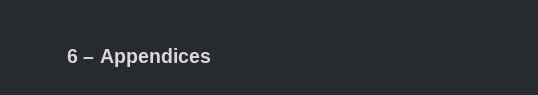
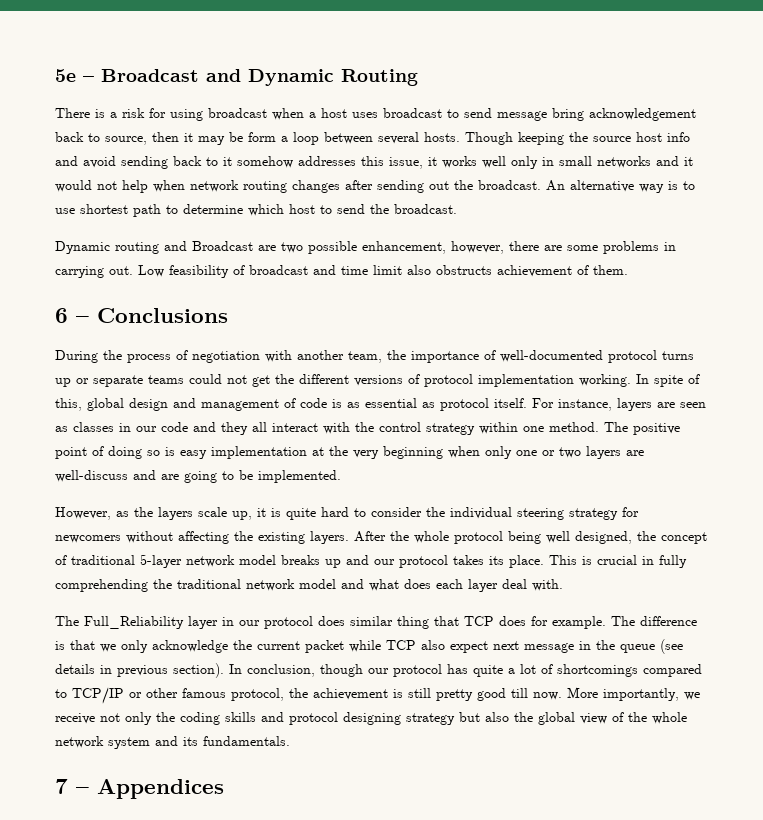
[67,49,78,63] 6 -> [55,69,418,86] [55,108,696,121] [55,132,690,145] [55,156,693,169] [55,180,695,193] [55,204,457,217] [55,241,676,254] [55,265,628,278] [55,308,228,323] [55,350,694,363] [55,374,700,387] [55,398,706,411] [55,422,680,435] [55,446,644,459] [55,470,341,483] [55,507,639,520] [55,531,707,544] [55,554,687,568] [55,579,563,592] [55,616,697,629] [55,639,683,654] [55,663,702,678] [55,687,700,704] [55,712,687,725] [55,736,290,749] [55,779,68,794] 5e – Broadcast and Dynamic Routing // There is a risk for using broadcast when a host uses broadcast to send message bring acknowledgement back to source, then it may be form a loop between several hosts. Though keeping the source host info and avoid sending back to it somehow addresses this issue, it works well only in small networks and it would not help when network routing changes after sending out the broadcast. An alternative way is to use shortest path to determine which host to send the broadcast. // Dynamic routing and Broadcast are two possible enhancement, however, there are some problems in carrying out. Low feasibility of broadcast and time limit also obstructs achievement of them. // 6 – Conclusions // During the process of negotiation with another team, the importance of well-documented protocol turns up or separate teams could not get the different versions of protocol implementation working. In spite of this, global design and management of code is as essential as protocol itself. For instance, layers are seen as classes in our code and they all interact with the control strategy within one method. The positive point of doing so is easy implementation at the very beginning when only one or two layers are well-discuss and are going to be implemented. // However, as the layers scale up, it is quite hard to consider the individual steering strategy for newcomers without affecting the existing layers. After the whole protocol being well designed, the concept of traditional 5-layer network model breaks up and our protocol takes its place. This is crucial in fully comprehending the traditional network model and what does each layer deal with. // The Full_Reliability layer in our protocol does similar thing that TCP does for example. The difference is that we only acknowledge the current packet while TCP also expect next message in the queue (see details in previous section). In conclusion, though our protocol has quite a lot of shortcomings compared to TCP/IP or other famous protocol, the achievement is still pretty good till now. More importantly, we receive not only the coding skills and protocol designing strategy but also the global view of the whole network system and its fundamentals. // 7

